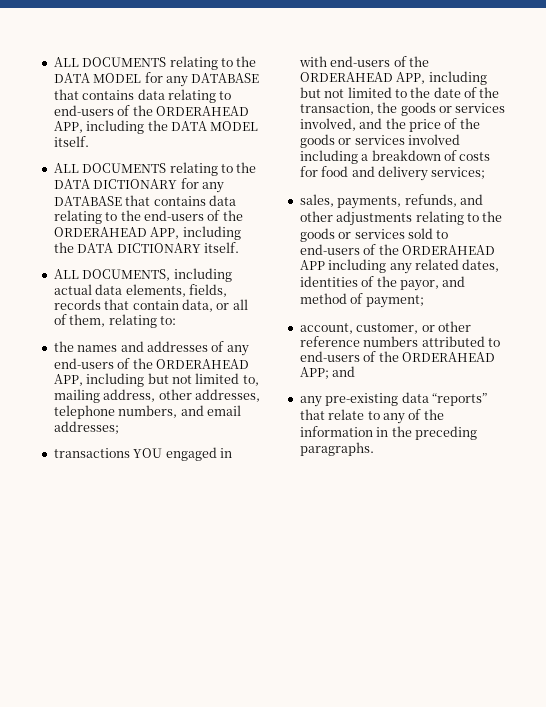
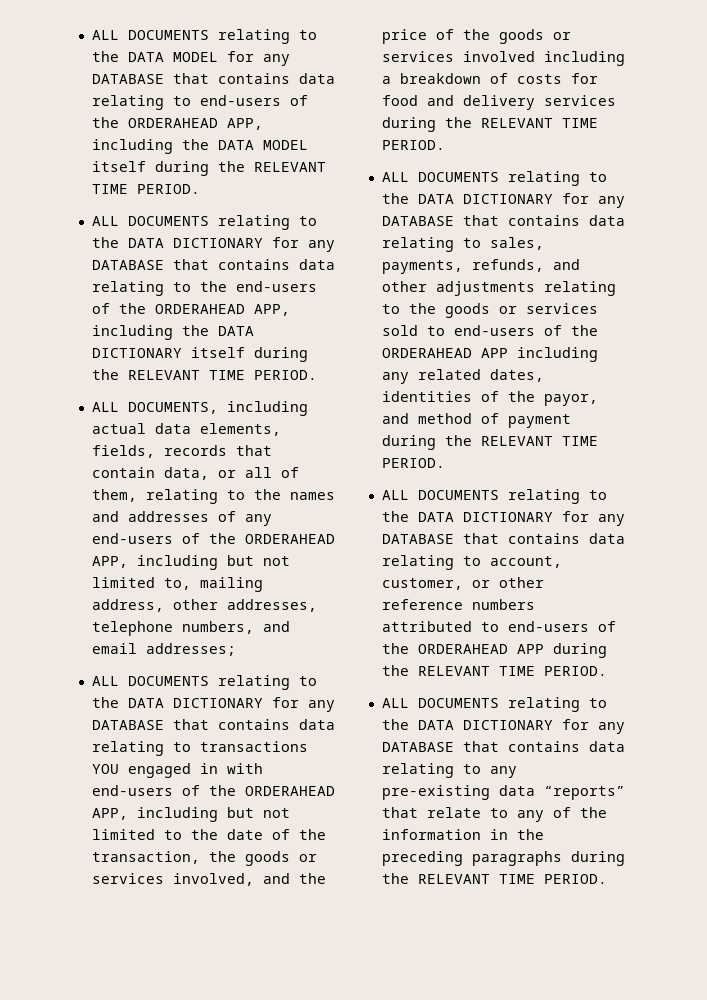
[53,136,89,147] itself. -> [91,161,326,176] [91,184,200,194] itself during the RELEVANT TIME PERIOD.
[203,242,239,253] itself. -> [190,347,308,362] [91,369,317,380] itself during the RELEVANT TIME PERIOD.
[159,316,176,325] to: // -> [226,490,245,500] to
(119, 427) none -> [91,675,317,690] [91,697,335,712] [91,719,335,730] [91,741,191,756] ALL DOCUMENTS relating to the DATA DICTIONARY for any DATABASE that contains data relating to
[431,167,486,179] services; // -> [543,95,616,106] [381,117,598,132] [381,140,445,150] [381,171,607,186] [381,193,625,208] [381,215,625,226] [381,237,481,252] services during the RELEVANT TIME PERIOD. // ALL DOCUMENTS relating to the DATA DICTIONARY for any DATABASE that contains data relating to
[365,295,424,308] payment; // -> [507,414,571,428] [381,435,598,450] [381,458,445,468] [381,489,607,504] [381,511,625,526] [381,533,625,544] [381,555,481,570] payment during the RELEVANT TIME PERIOD. // ALL DOCUMENTS relating to the DATA DICTIONARY for any DATABASE that contains data relating to
[299,366,356,379] APP; and // -> [516,643,607,658] [381,665,607,676] [381,697,607,712] [381,719,625,734] [381,741,625,752] [381,763,481,778] APP during the RELEVANT TIME PERIOD. // ALL DOCUMENTS relating to the DATA DICTIONARY for any DATABASE that contains data relating to
[299,442,374,456] paragraphs. -> [471,851,625,866] [381,873,607,884] paragraphs during the RELEVANT TIME PERIOD.

